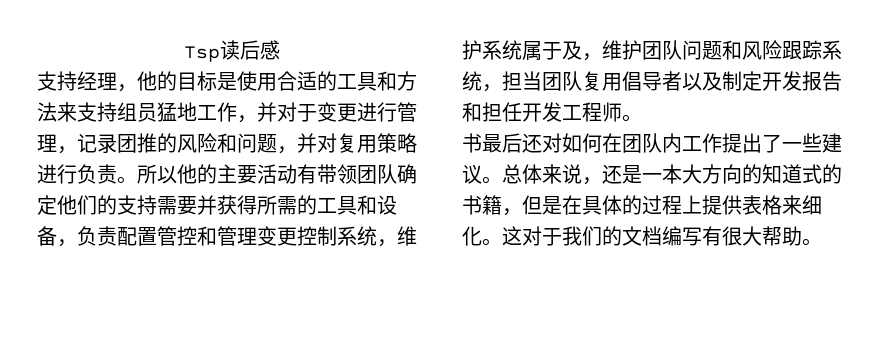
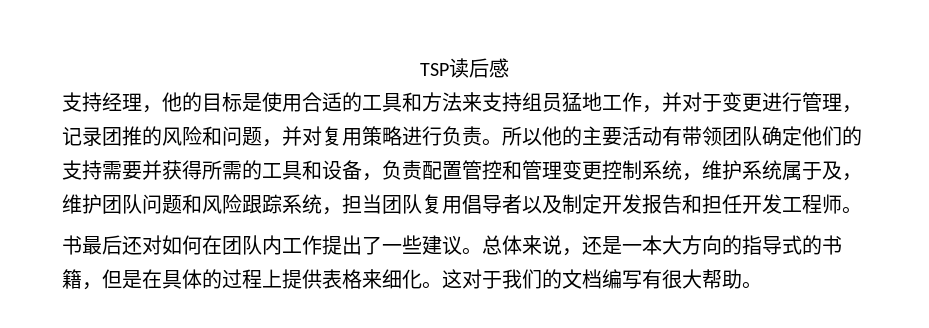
[184,46,220,62] Tsp -> [420,63,449,76] TSP
[762,164,802,184] 知道 -> [742,235,782,255] 指导

